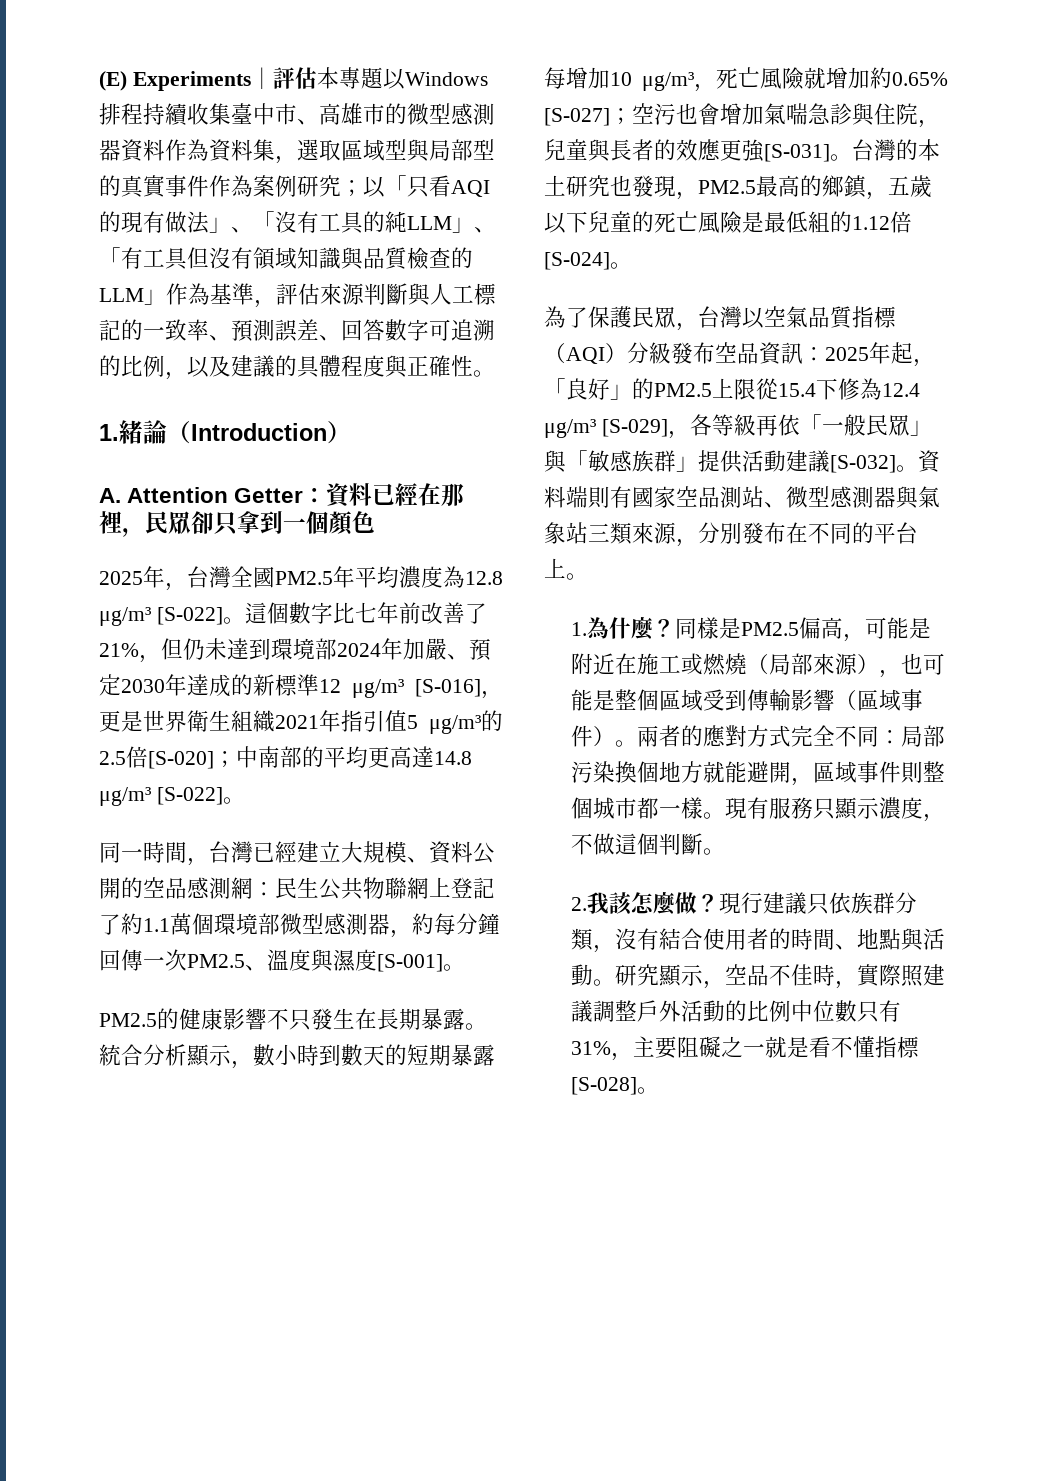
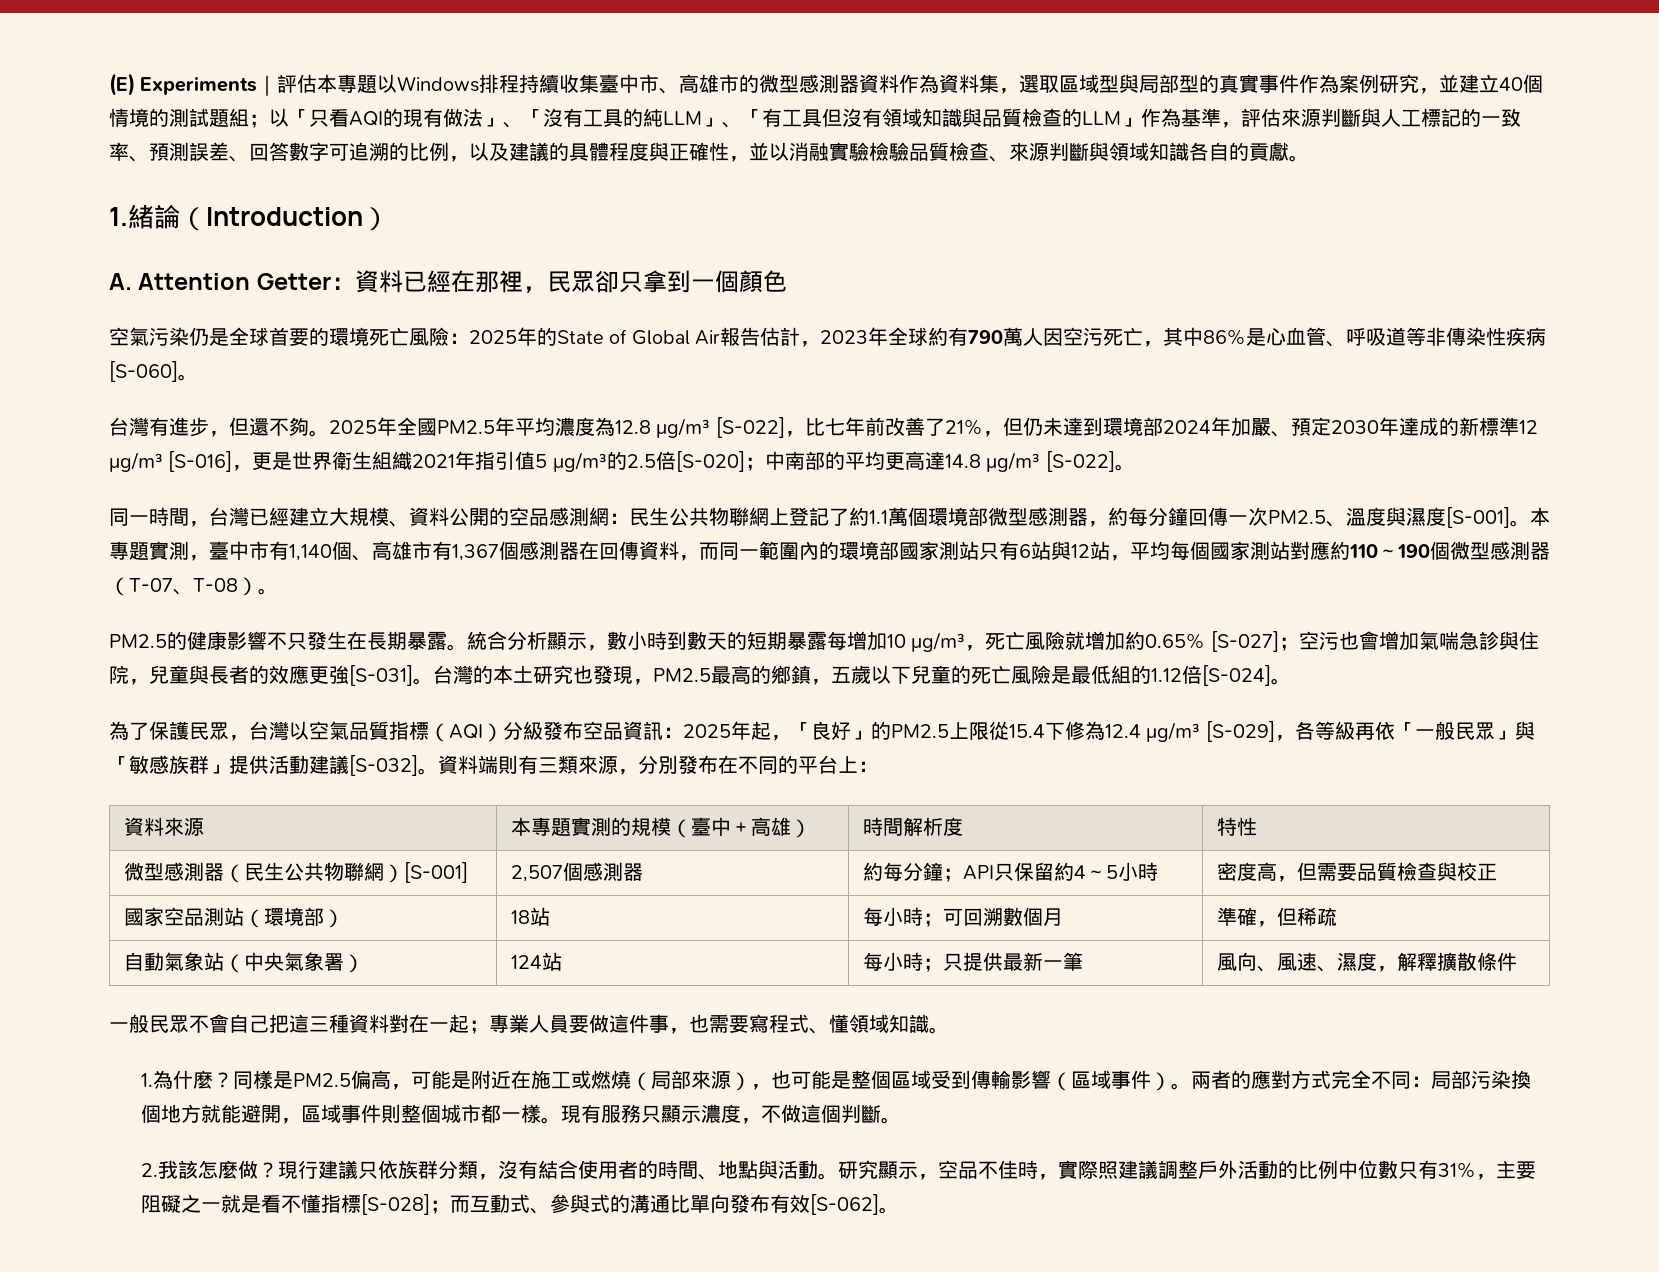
(341, 186) none -> [1419,74,1544,94] [109,108,249,127] ，並建立40個情境的測試題組
(473, 366) none -> [729,142,1289,162] ，並以消融實驗檢驗品質檢查、來源判斷與領域知識各自的貢獻
[99,566,231,591] 2025年，台灣 -> [109,327,1547,347] [109,361,198,382] [109,417,397,437] 空氣污染仍是全球首要的環境死亡風險：2025年的State of Global Air報告估計，2023年全球約有790萬人因空污死亡，其中86%是心血管、呼吸道等非傳染性疾病[S-060]。 // 台灣有進步，但還不夠。2025年
[222,602,333,624] 。這個數字 -> [784,431,805,437] ，
(465, 967) none -> [1530,507,1550,526] [109,541,1550,561] [109,577,278,596] 本專題實測，臺中市有1,140個、高雄市有1,367個感測器在回傳資料，而同一範圍內的環境部國家測站只有6站與12站，平均每個國家測站對應約110～190個微型感測器（T-07、T-08）。
[632,486,940,509] [544,522,588,544] 國家空品測站、微型感測器與氣象站 -> (538, 764) none
(566, 568) none -> [858,761,878,772] [124,817,205,836] [511,817,812,838] [863,817,964,836] [1217,817,1258,836] [124,862,469,883] [511,862,644,882] [863,862,1159,882] [1217,862,1498,882] [124,907,345,928] [511,907,551,926] [863,907,1064,927] [1217,907,1338,927] [124,952,365,973] [511,952,563,971] [863,952,1084,972] [1217,952,1518,972] [109,1014,929,1034] ： // 資料來源 | 本專題實測的規模（臺中＋高雄） | 時間解析度 | 特性 // 微型感測器（民生公共物聯網）[S-001] | 2,507個感測器 | 約每分鐘；API只保留約4～5小時 | 密度高，但需要品質檢查與校正 // 國家空品測站（環境部） | 18站 | 每小時；可回溯數個月 | 準確，但稀疏 // 自動氣象站（中央氣象署） | 124站 | 每小時；只提供最新一筆 | 風向、風速、濕度，解釋擴散條件 // 一般民眾不會自己把這三種資料對在一起；專業人員要做這件事，也需要寫程式、懂領域知識
(637, 1086) none -> [429,1194,879,1215] ；而互動式、參與式的溝通比單向發布有效[S-062]

